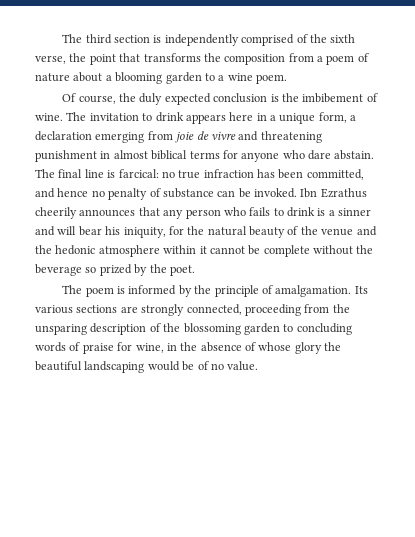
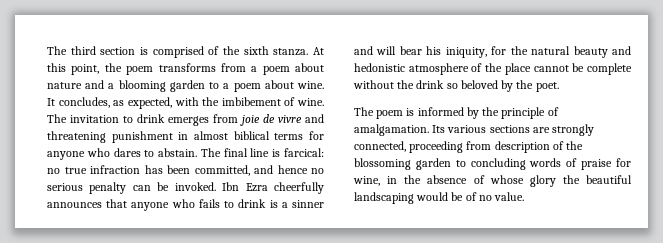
[164,34,239,46] independently -> (148, 51) none
[35,53,369,65] [35,72,103,82] verse, the point that transforms the composition from a poem of nature about -> [273,47,324,56] [47,63,324,75] [47,80,105,89] stanza. At this point, the poem transforms from a poem about nature and
[227,73,287,84] [62,93,279,105] wine poem. // Of course, the duly expected conclusion is -> [233,80,324,92] [47,97,199,109] poem about wine. It concludes, as expected, with
[185,112,357,124] [35,131,145,143] appears here in a unique form, a declaration emerging -> [168,116,209,126] emerges
[308,150,331,160] dare -> [113,148,155,157] dares to
[108,188,214,200] penalty of substance -> [47,182,127,194] serious penalty
[320,188,367,198] [35,207,221,219] Ezrathus cheerily announces that any person -> [245,182,324,194] [47,199,170,211] Ezra cheerfully announces that anyone
[287,226,377,236] [35,245,207,257] of the venue and the hedonic atmosphere within it -> [612,46,631,55] [354,63,531,75] and hedonistic atmosphere of the place
[35,264,132,276] beverage so prized -> [416,80,498,89] drink so beloved
[332,304,350,313] [35,324,87,335] the unsparing -> (492, 145) none

